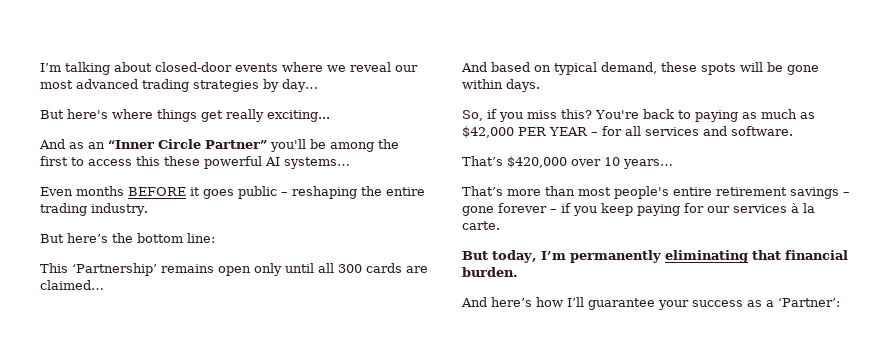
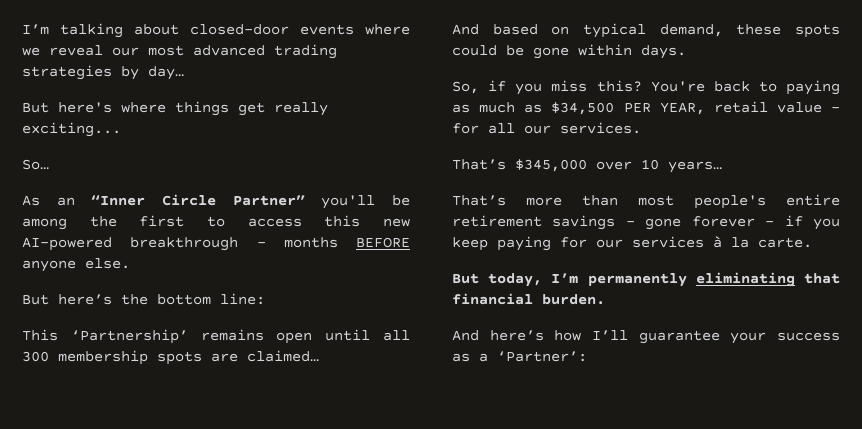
[39,139,84,149] And as -> [22,159,49,170] [22,195,40,206] So… // As
[164,156,350,169] [40,186,425,199] [40,203,148,216] these powerful AI systems… // Even months BEFORE it goes public – reshaping the entire trading industry. -> [383,218,410,227] [22,237,410,251] [22,258,130,272] new AI-powered breakthrough – months BEFORE anyone else.
[254,263,282,276] only -> (313, 338) none
[366,263,402,273] cards -> [58,350,202,365] membership spots
[740,62,763,72] will -> [452,45,497,56] could
[462,126,793,138] [462,156,567,168] $42,000 PER YEAR – for all services and software. // That’s $420,000 -> [551,101,840,115] [452,122,641,134] [452,159,587,172] $34,500 PER YEAR, retail value – for all our services. // That’s $345,000

